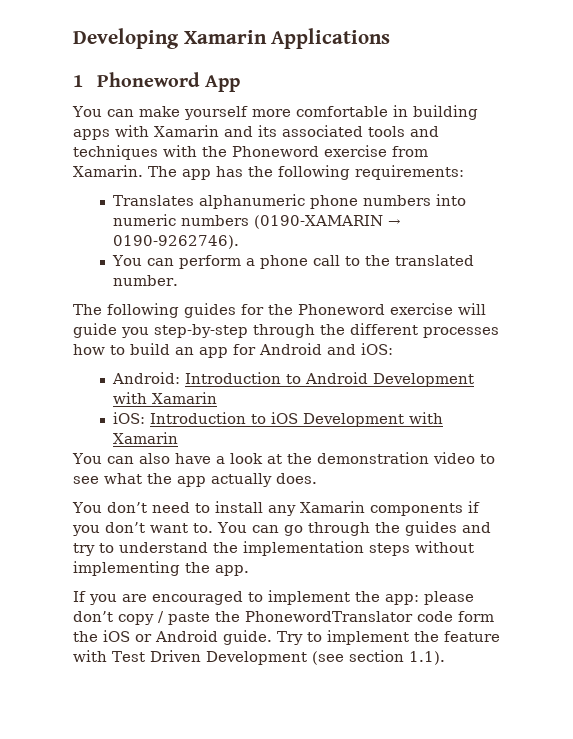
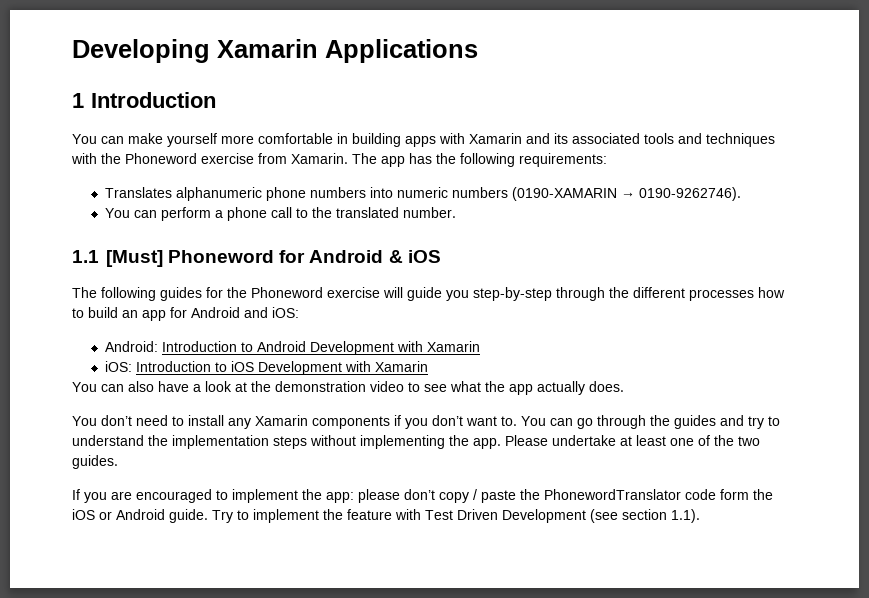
[97,72,240,92] Phoneword App -> [91,92,216,108] Introduction
(179, 280) none -> [72,250,441,267] // 1.1 [Must] Phoneword for Android & iOS
(249, 570) none -> [505,435,760,446] [72,455,118,469] Please undertake at least one of the two guides.

